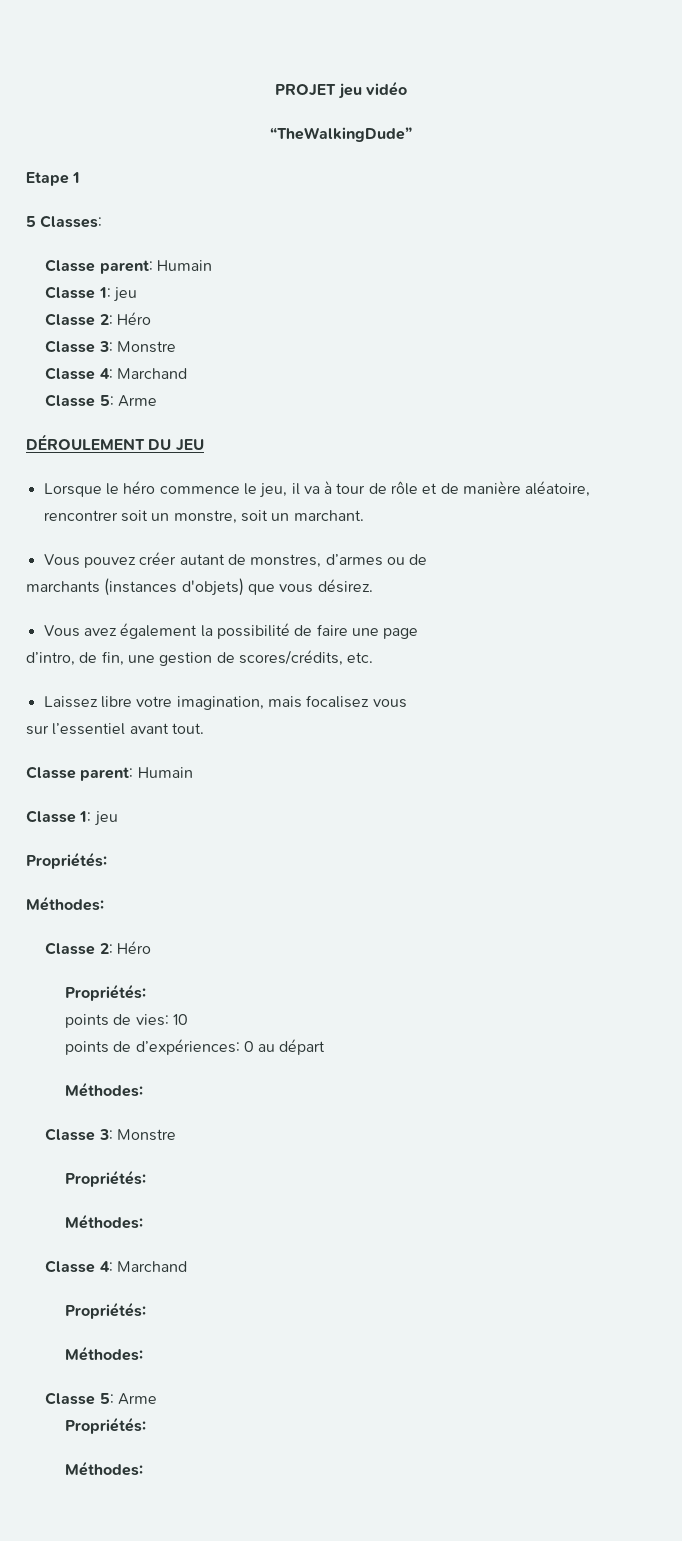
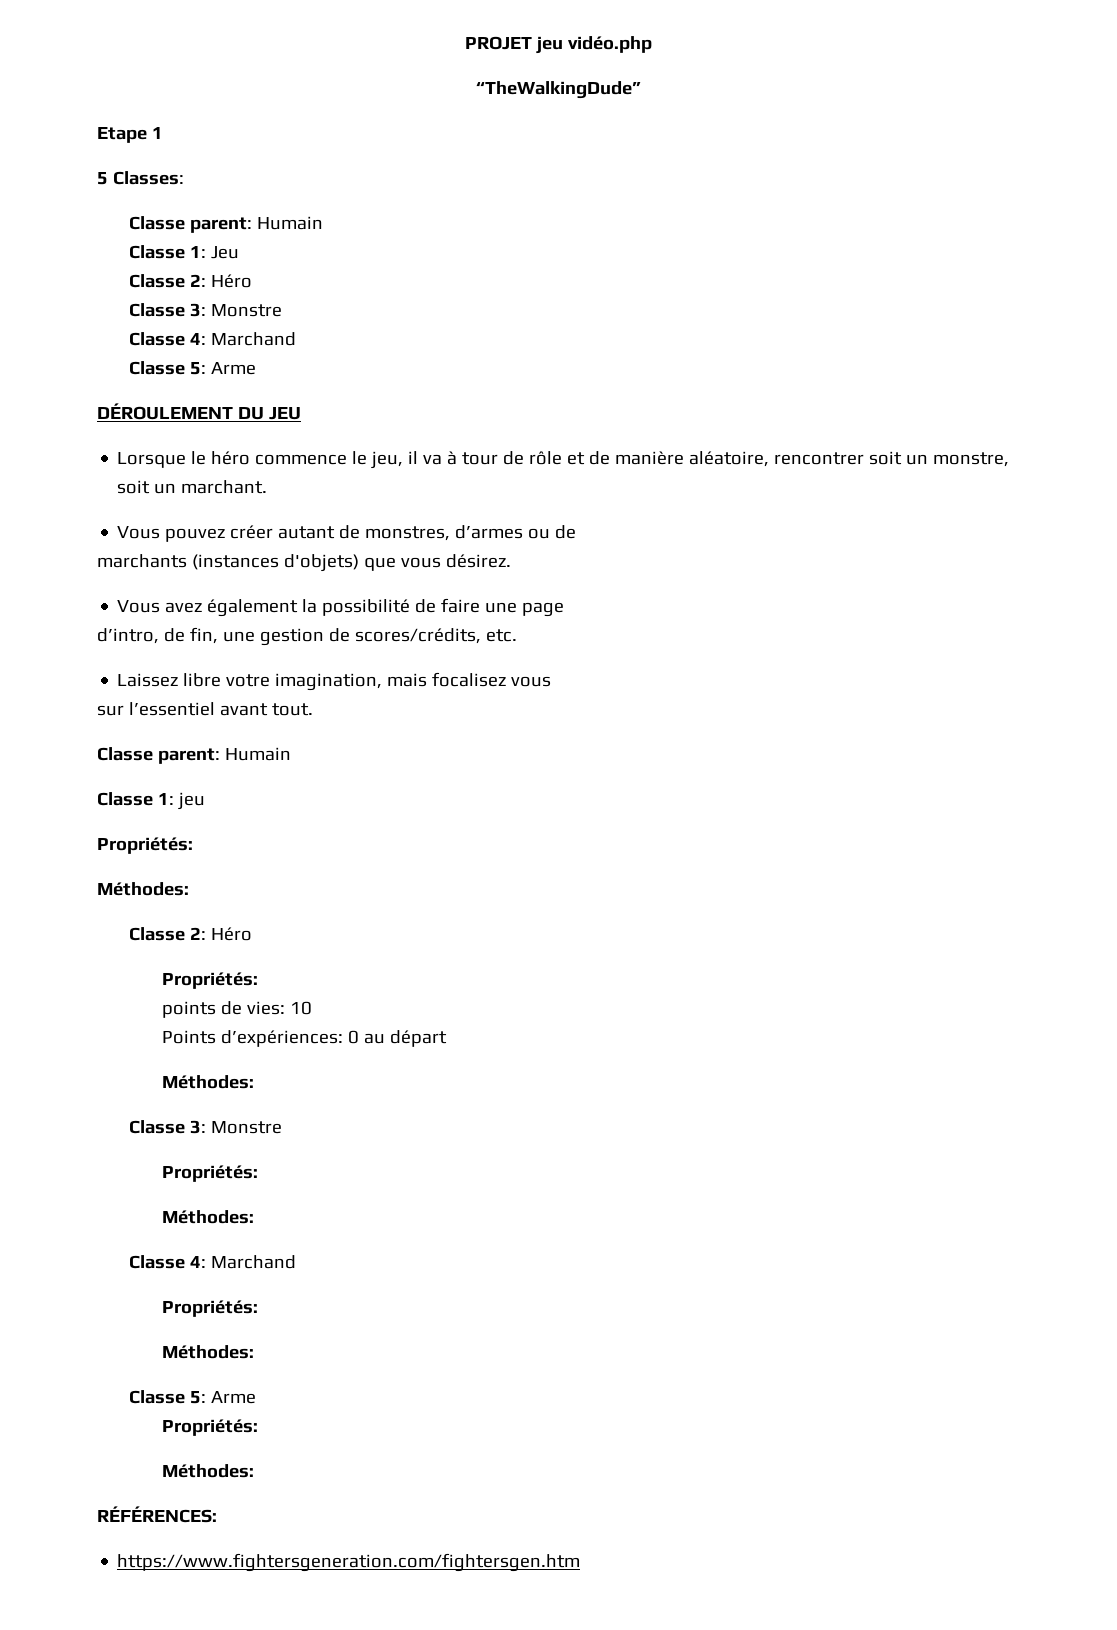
[365,81,407,96] vidéo -> [567,36,652,53] vidéo.php
[113,287,138,302] jeu -> [211,246,240,259] Jeu
[64,1041,132,1055] points de -> [161,1030,216,1044] Points
(143, 1468) none -> [97,1506,217,1523] [117,1553,581,1572] // RÉFÉRENCES: // https://www.fightersgeneration.com/fightersgen.htm

